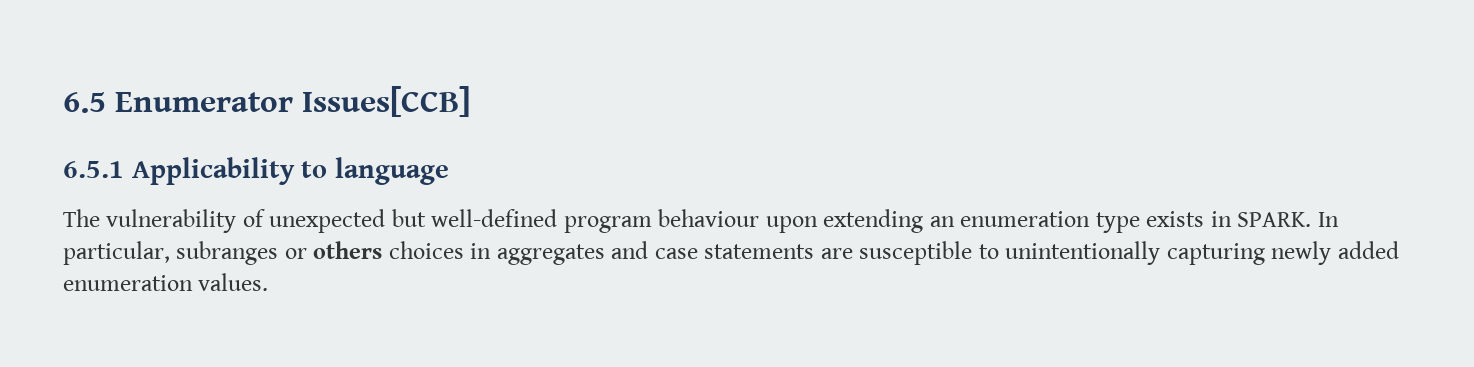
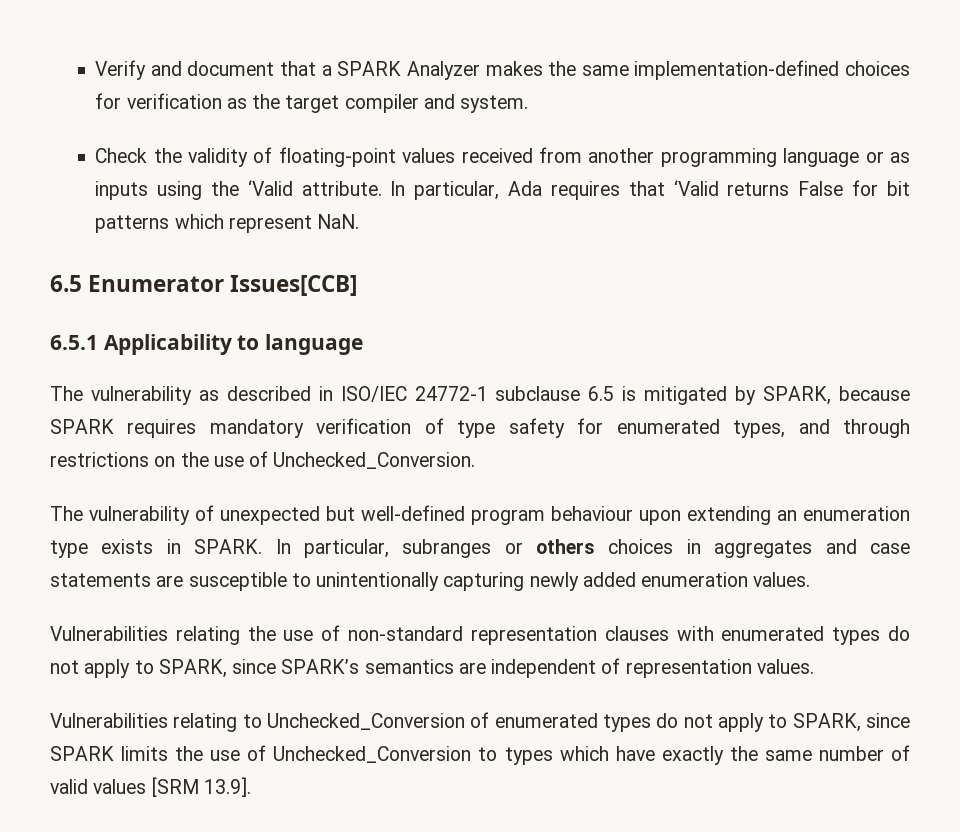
(63, 102) none -> [95,60,911,80] [95,93,529,113] [95,147,910,167] [95,180,911,200] [95,214,360,233] Verify and document that a SPARK Analyzer makes the same implementation-defined choices for verification as the target compiler and system. // Check the validity of floating-point values received from another programming language or as inputs using the ‘Valid attribute. In particular, Ada requires that ‘Valid returns False for bit patterns which represent NaN. //
(449, 171) none -> [50,386,910,405] [50,418,911,438] [50,451,476,469] // The vulnerability as described in ISO/IEC 24772-1 subclause 6.5 is mitigated by SPARK, because SPARK requires mandatory verification of type safety for enumerated types, and through restrictions on the use of Unchecked_Conversion.
(269, 282) none -> [50,625,911,645] [50,658,814,678] [50,712,911,732] [50,745,910,765] [50,777,251,797] // Vulnerabilities relating the use of non-standard representation clauses with enumerated types do not apply to SPARK, since SPARK’s semantics are independent of representation values. // Vulnerabilities relating to Unchecked_Conversion of enumerated types do not apply to SPARK, since SPARK limits the use of Unchecked_Conversion to types which have exactly the same number of valid values [SRM 13.9].

